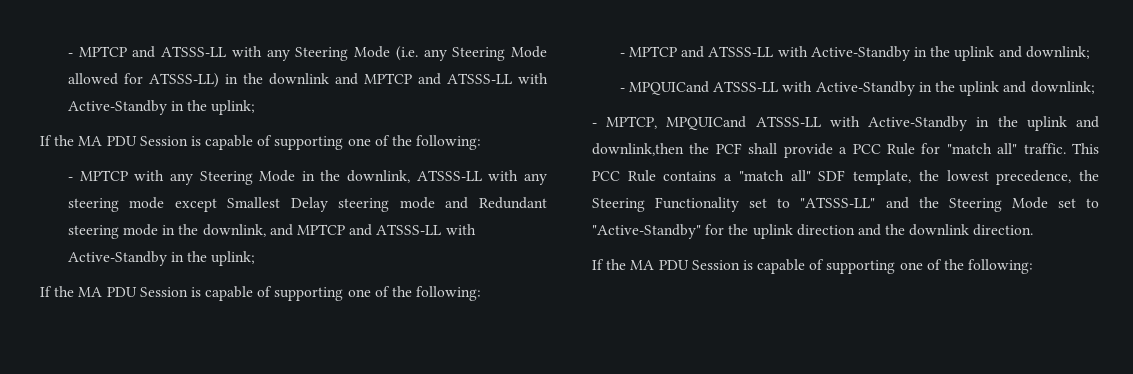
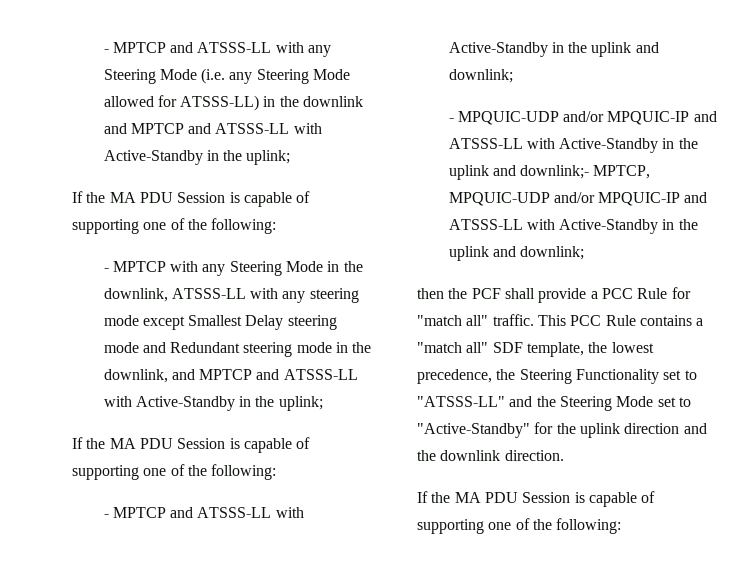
[629,81,1095,96] [592,116,1099,131] [592,143,684,156] MPQUICand ATSSS-LL with Active-Standby in the uplink and downlink; // - MPTCP, MPQUICand ATSSS-LL with Active-Standby in the uplink and downlink,then -> [457,111,717,125] [448,138,698,153] [448,165,651,180] [448,192,708,206] [448,219,698,234] [448,246,585,261] [417,288,444,299] MPQUIC-UDP and/or MPQUIC-IP and ATSSS-LL with Active-Standby in the uplink and downlink;- MPTCP, MPQUIC-UDP and/or MPQUIC-IP and ATSSS-LL with Active-Standby in the uplink and downlink; // then

